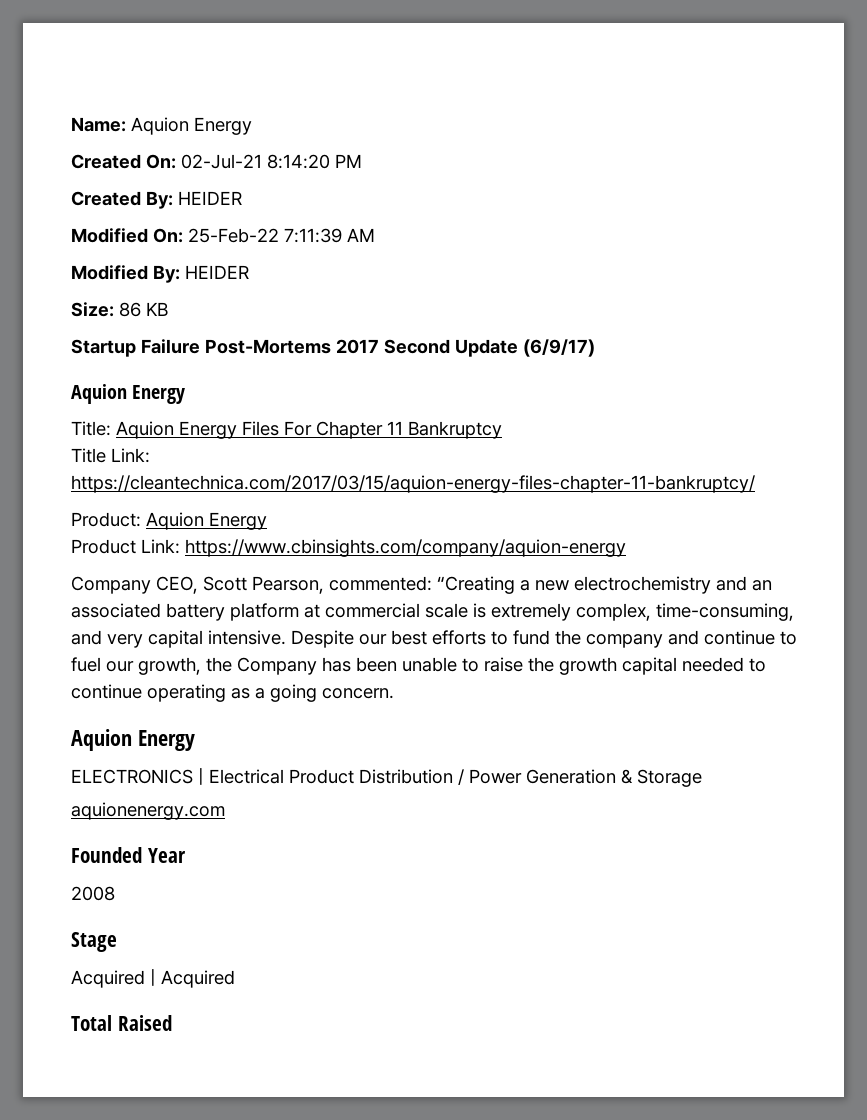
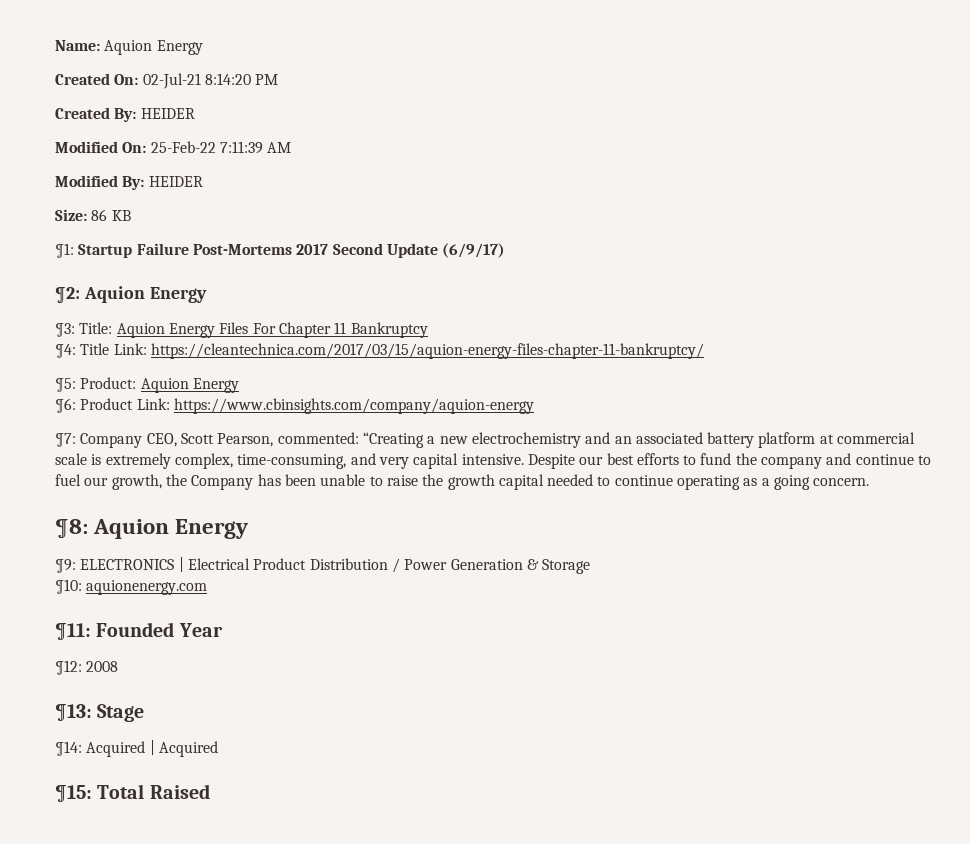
(168, 309) none -> [55,243,74,258] ¶1:
[71,384,186,404] Aquion Energy // -> [55,286,207,304] [55,323,75,337] ¶2: Aquion Energy // ¶3:
(502, 430) none -> [55,344,76,358] ¶4:
(755, 484) none -> [55,378,76,392] ¶5:
(267, 521) none -> [55,398,76,413] ¶6:
(626, 548) none -> [55,433,76,447] ¶7:
[71,729,195,751] Aquion Energy // -> [55,519,249,539] [55,559,76,573] ¶8: Aquion Energy // ¶9:
(702, 778) none -> [55,579,82,594] ¶10:
(225, 811) none -> [55,623,91,640] ¶11:
(186, 855) none -> [55,660,82,675] ¶12:
(115, 893) none -> [55,704,92,721] ¶13:
(117, 942) none -> [55,741,82,756] ¶14:
(235, 979) none -> [55,785,92,802] ¶15:

